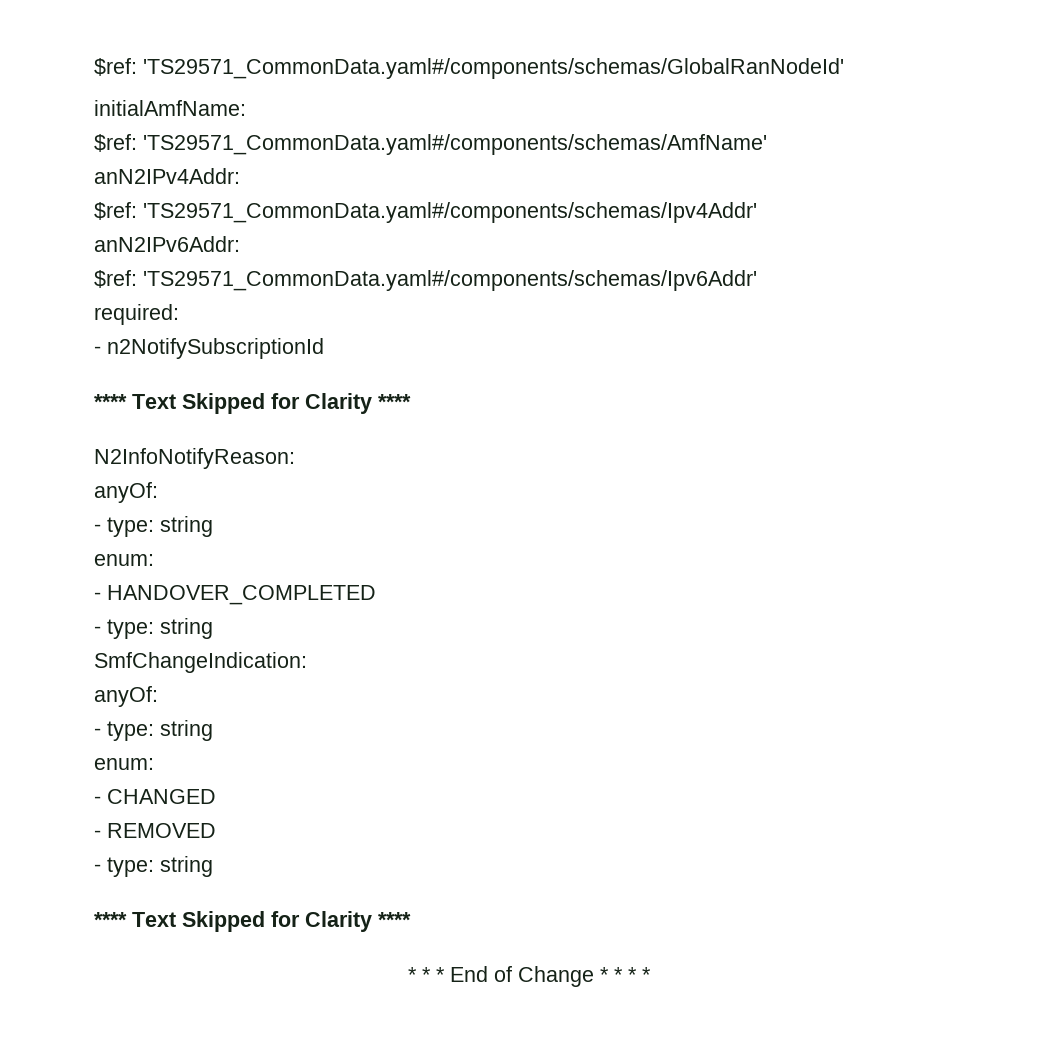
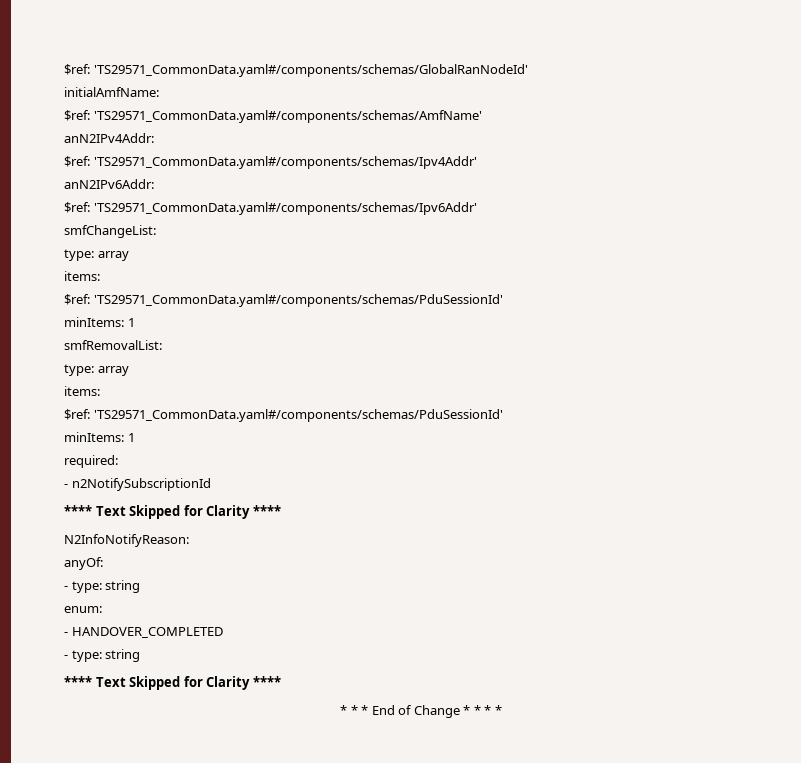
(757, 280) none -> [64,225,156,238] [64,249,129,261] [64,271,100,281] [64,294,503,307] [64,317,135,327] [64,340,162,350] [64,364,129,376] [64,386,100,396] [64,409,503,422] [64,432,135,442] // smfChangeList: // type: array // items: // $ref: 'TS29571_CommonData.yaml#/components/schemas/PduSessionId' // minItems: 1 // smfRemovalList: // type: array // items: // $ref: 'TS29571_CommonData.yaml#/components/schemas/PduSessionId' // minItems: 1
[94,652,307,673] [94,686,158,707] [94,720,213,741] [94,758,154,770] [94,789,216,804] [94,823,216,838] [94,856,213,877] // SmfChangeIndication: // anyOf: // - type: string // enum: // - CHANGED // - REMOVED // - type: string -> (141, 655) none

